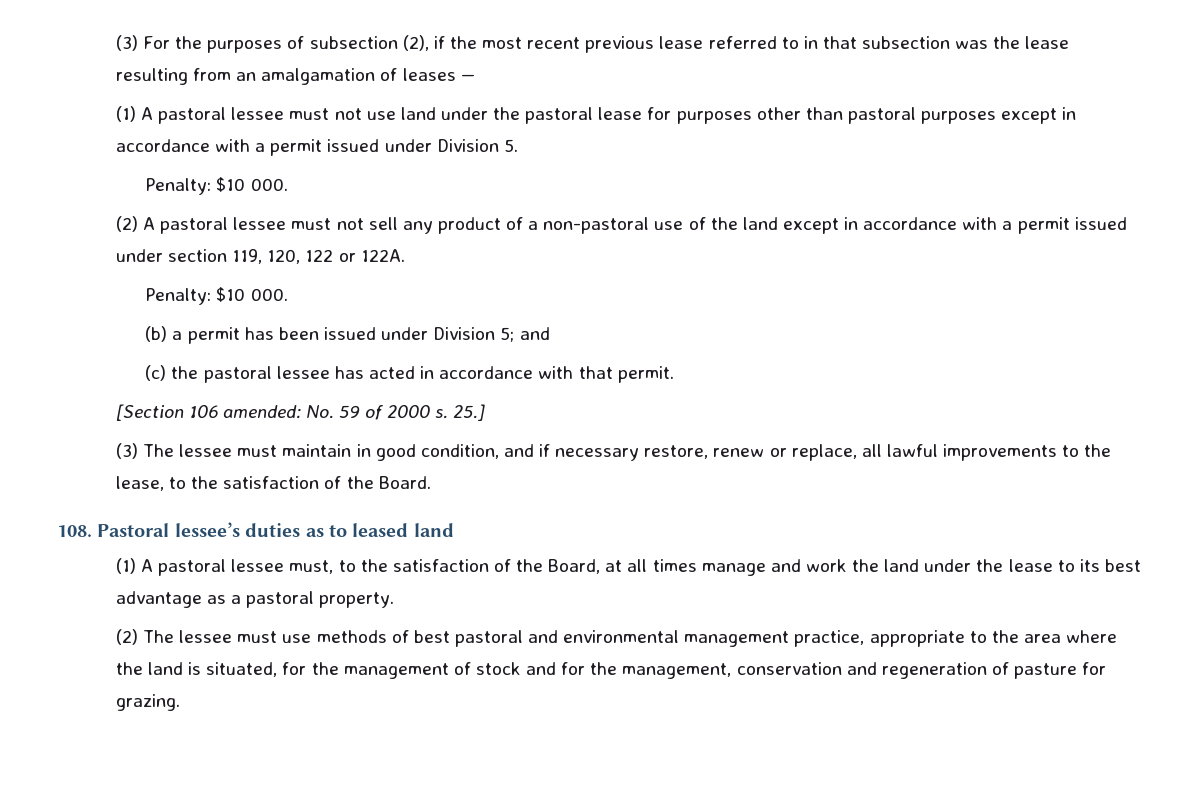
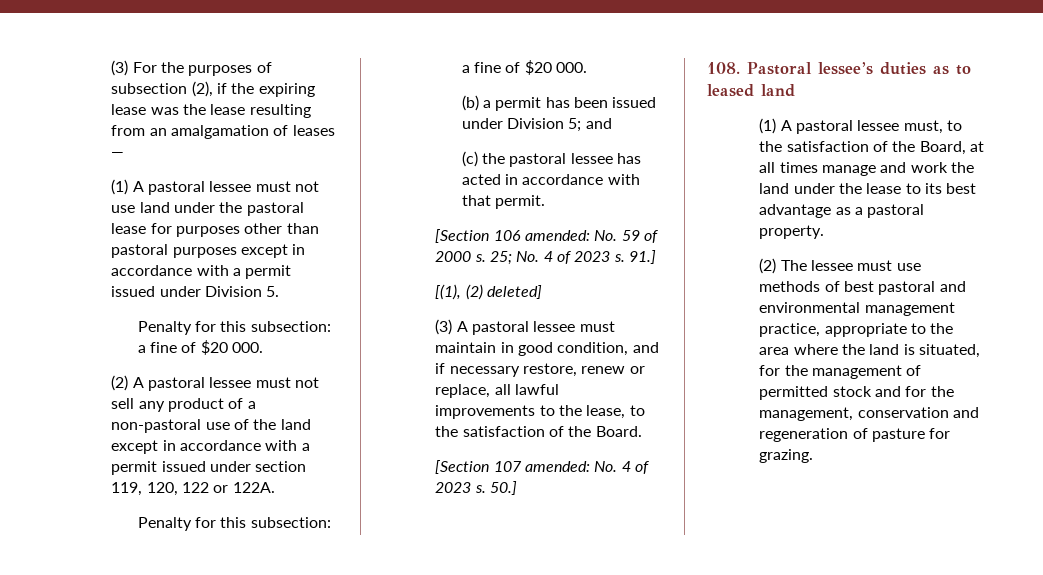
[482,36,951,53] most recent previous lease referred to in that subsection -> [258,83,315,97] [111,104,147,115] expiring lease
[145,177,246,195] Penalty: $10 -> [137,321,331,335] [137,340,228,355] Penalty for this subsection: a fine of $20
[145,287,246,305] Penalty: $10 -> [137,517,331,531] [461,60,552,75] Penalty for this subsection: a fine of $20
[452,404,485,421] [115,443,175,459] 25.] // (3) The -> [490,250,656,265] [435,284,543,300] [435,319,530,335] 25; No. 4 of 2023 s. 91.] // [(1), (2) deleted] // (3) A pastoral
(431, 482) none -> [435,460,649,474] [435,481,518,495] // [Section 107 amended: No. 4 of 2023 s. 50.]
(471, 668) none -> [759,386,829,400] permitted

